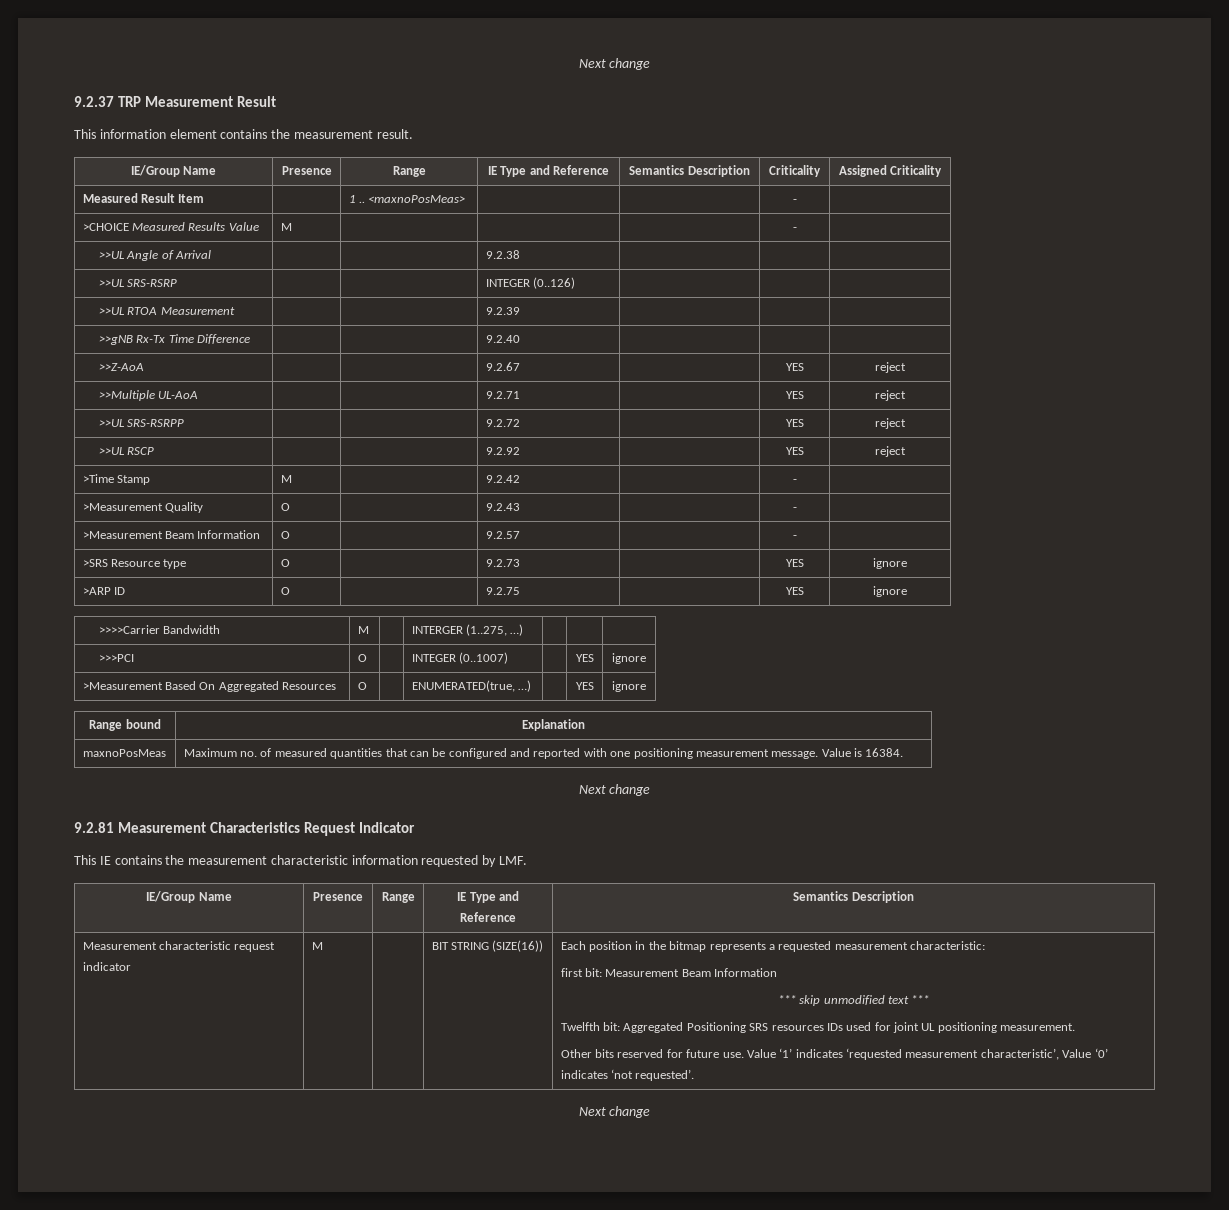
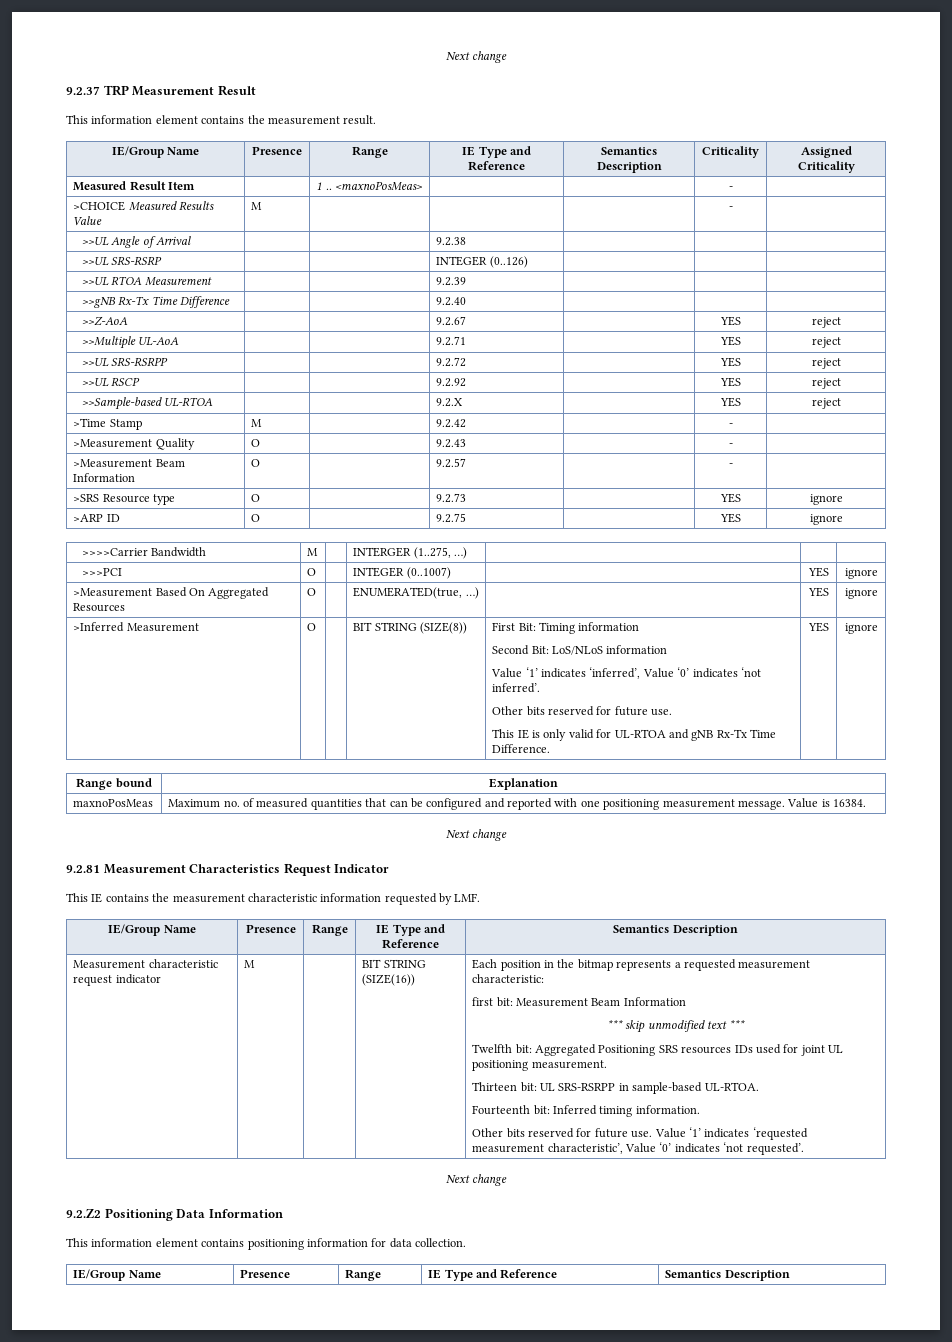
(906, 451) none -> [82,397,214,410] [436,398,464,407] [719,397,741,407] [811,398,841,409] // >>Sample-based UL-RTOA | | | 9.2.X | | YES | reject
(646, 686) none -> [73,622,199,632] [307,623,317,631] [353,622,468,634] [492,622,640,634] [492,645,668,655] [491,667,761,679] [492,683,541,693] [492,706,673,716] [492,729,777,741] [492,744,551,753] [807,622,829,632] [844,623,878,634] // >Inferred Measurement | O | | BIT STRING (SIZE(8)) | First Bit: Timing information // Second Bit: LoS/NLoS information // Value ‘1’ indicates ‘inferred’, Value ‘0’ indicates ‘not inferred’. // Other bits reserved for future use. // This IE is only valid for UL-RTOA and gNB Rx-Tx Time Difference. | YES | ignore
(1076, 1027) none -> [472,1082,759,1094] [472,1105,700,1117] // Thirteen bit: UL SRS-RSRPP in sample-based UL-RTOA. // Fourteenth bit: Inferred timing information.
(651, 1112) none -> [66,1208,283,1221] [66,1238,466,1250] [73,1269,161,1281] [240,1269,291,1278] [345,1269,382,1281] [428,1269,558,1281] [665,1270,790,1281] // 9.2.Z2 Positioning Data Information // This information element contains positioning information for data collection. // IE/Group Name | Presence | Range | IE Type and Reference | Semantics Description

